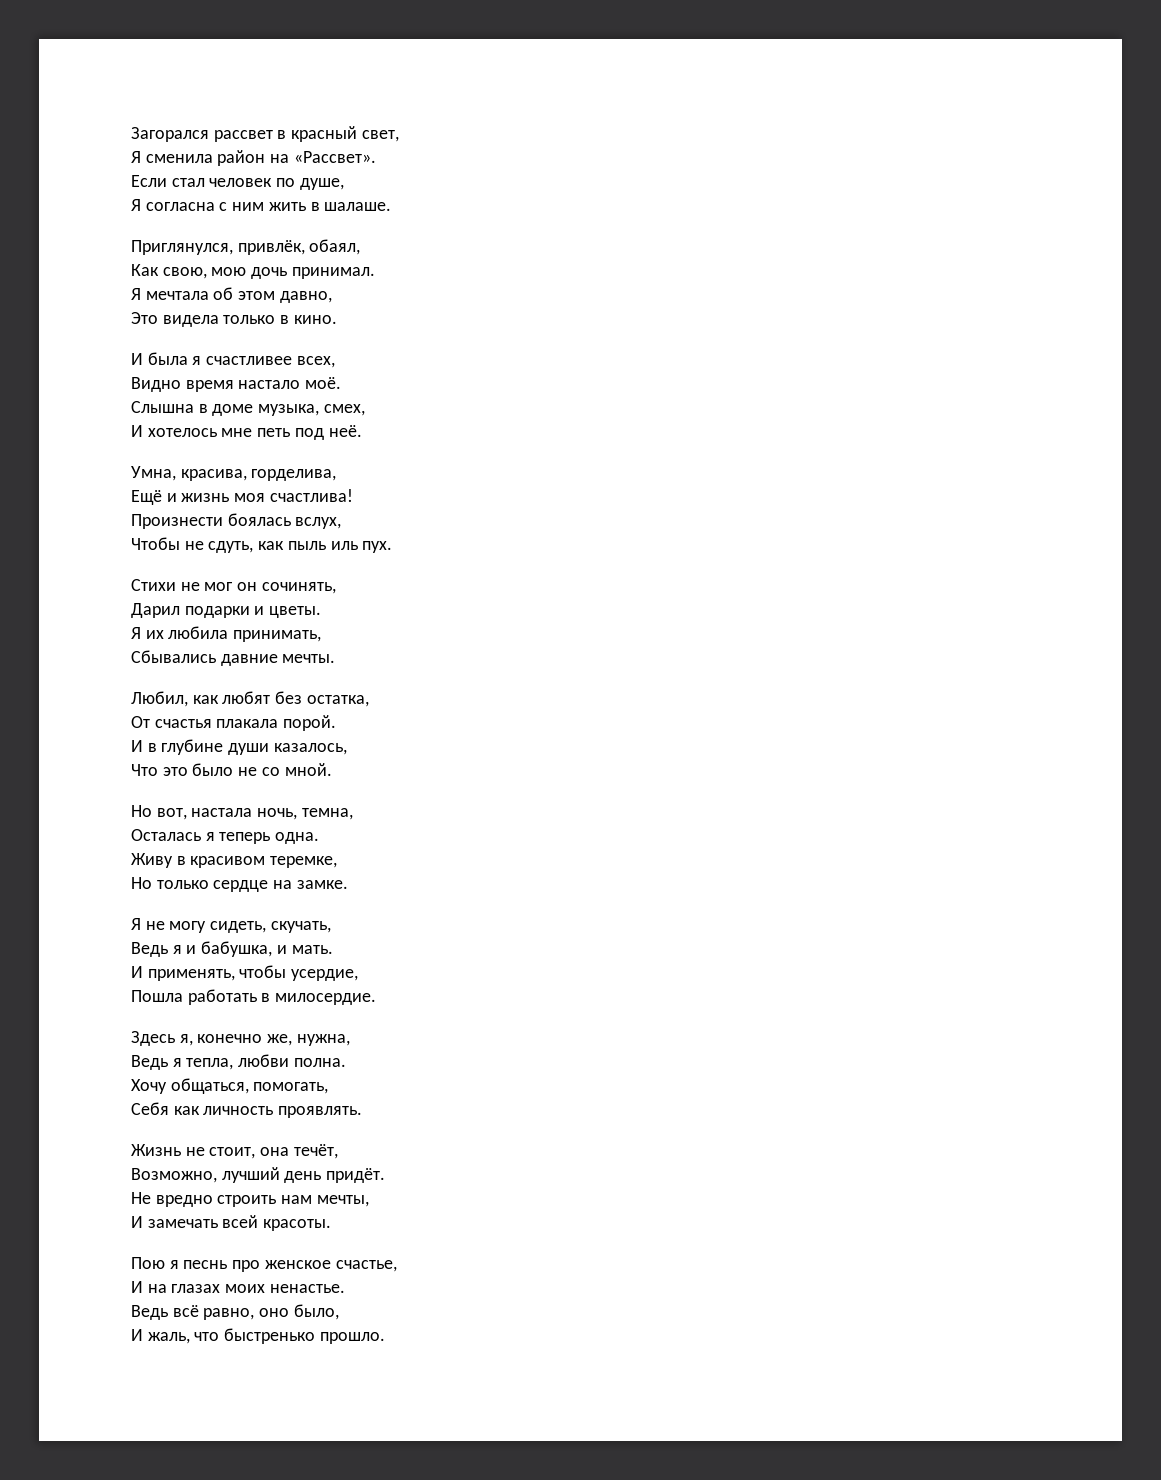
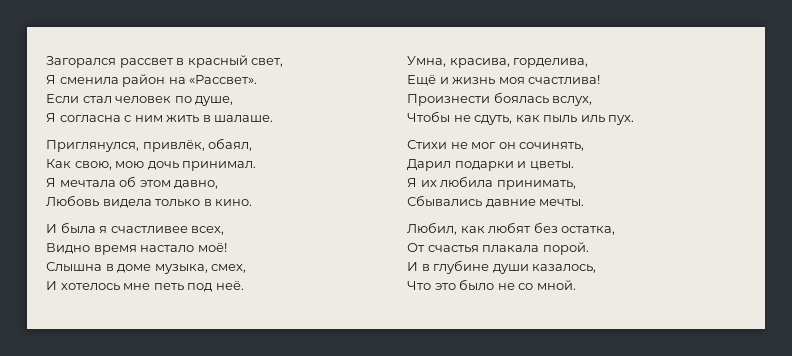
[131,312,158,324] Это -> [46,195,99,207] Любовь
[305,377,342,389] моё. -> [197,242,227,252] моё!
[131,805,353,820] [131,829,320,844] [131,853,338,868] [131,877,348,892] [131,918,331,933] [131,941,333,957] [131,965,359,981] [131,989,377,1005] [131,1031,350,1046] [131,1054,346,1070] [131,1078,329,1094] [131,1102,363,1118] [131,1144,338,1159] [131,1167,386,1183] [131,1192,369,1207] [131,1215,332,1231] [131,1257,397,1272] [131,1281,345,1293] [131,1304,339,1320] [131,1328,385,1344] // Но вот, настала ночь, темна, // Осталась я теперь одна. // Живу в красивом теремке, // Но только сердце на замке. // Я не могу сидеть, скучать, // Ведь я и бабушка, и мать. // И применять, чтобы усердие, // Пошла работать в милосердие. // Здесь я, конечно же, нужна, // Ведь я тепла, любви полна. // Хочу общаться, помогать, // Себя как личность проявлять. // Жизнь не стоит, она течёт, // Возможно, лучший день придёт. // Не вредно строить нам мечты, // И замечать всей красоты. // Пою я песнь про женское счастье, // И на глазах моих ненастье. // Ведь всё равно, оно было, // И жаль, что быстренько прошло. -> (576, 285) none

